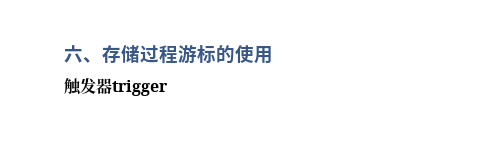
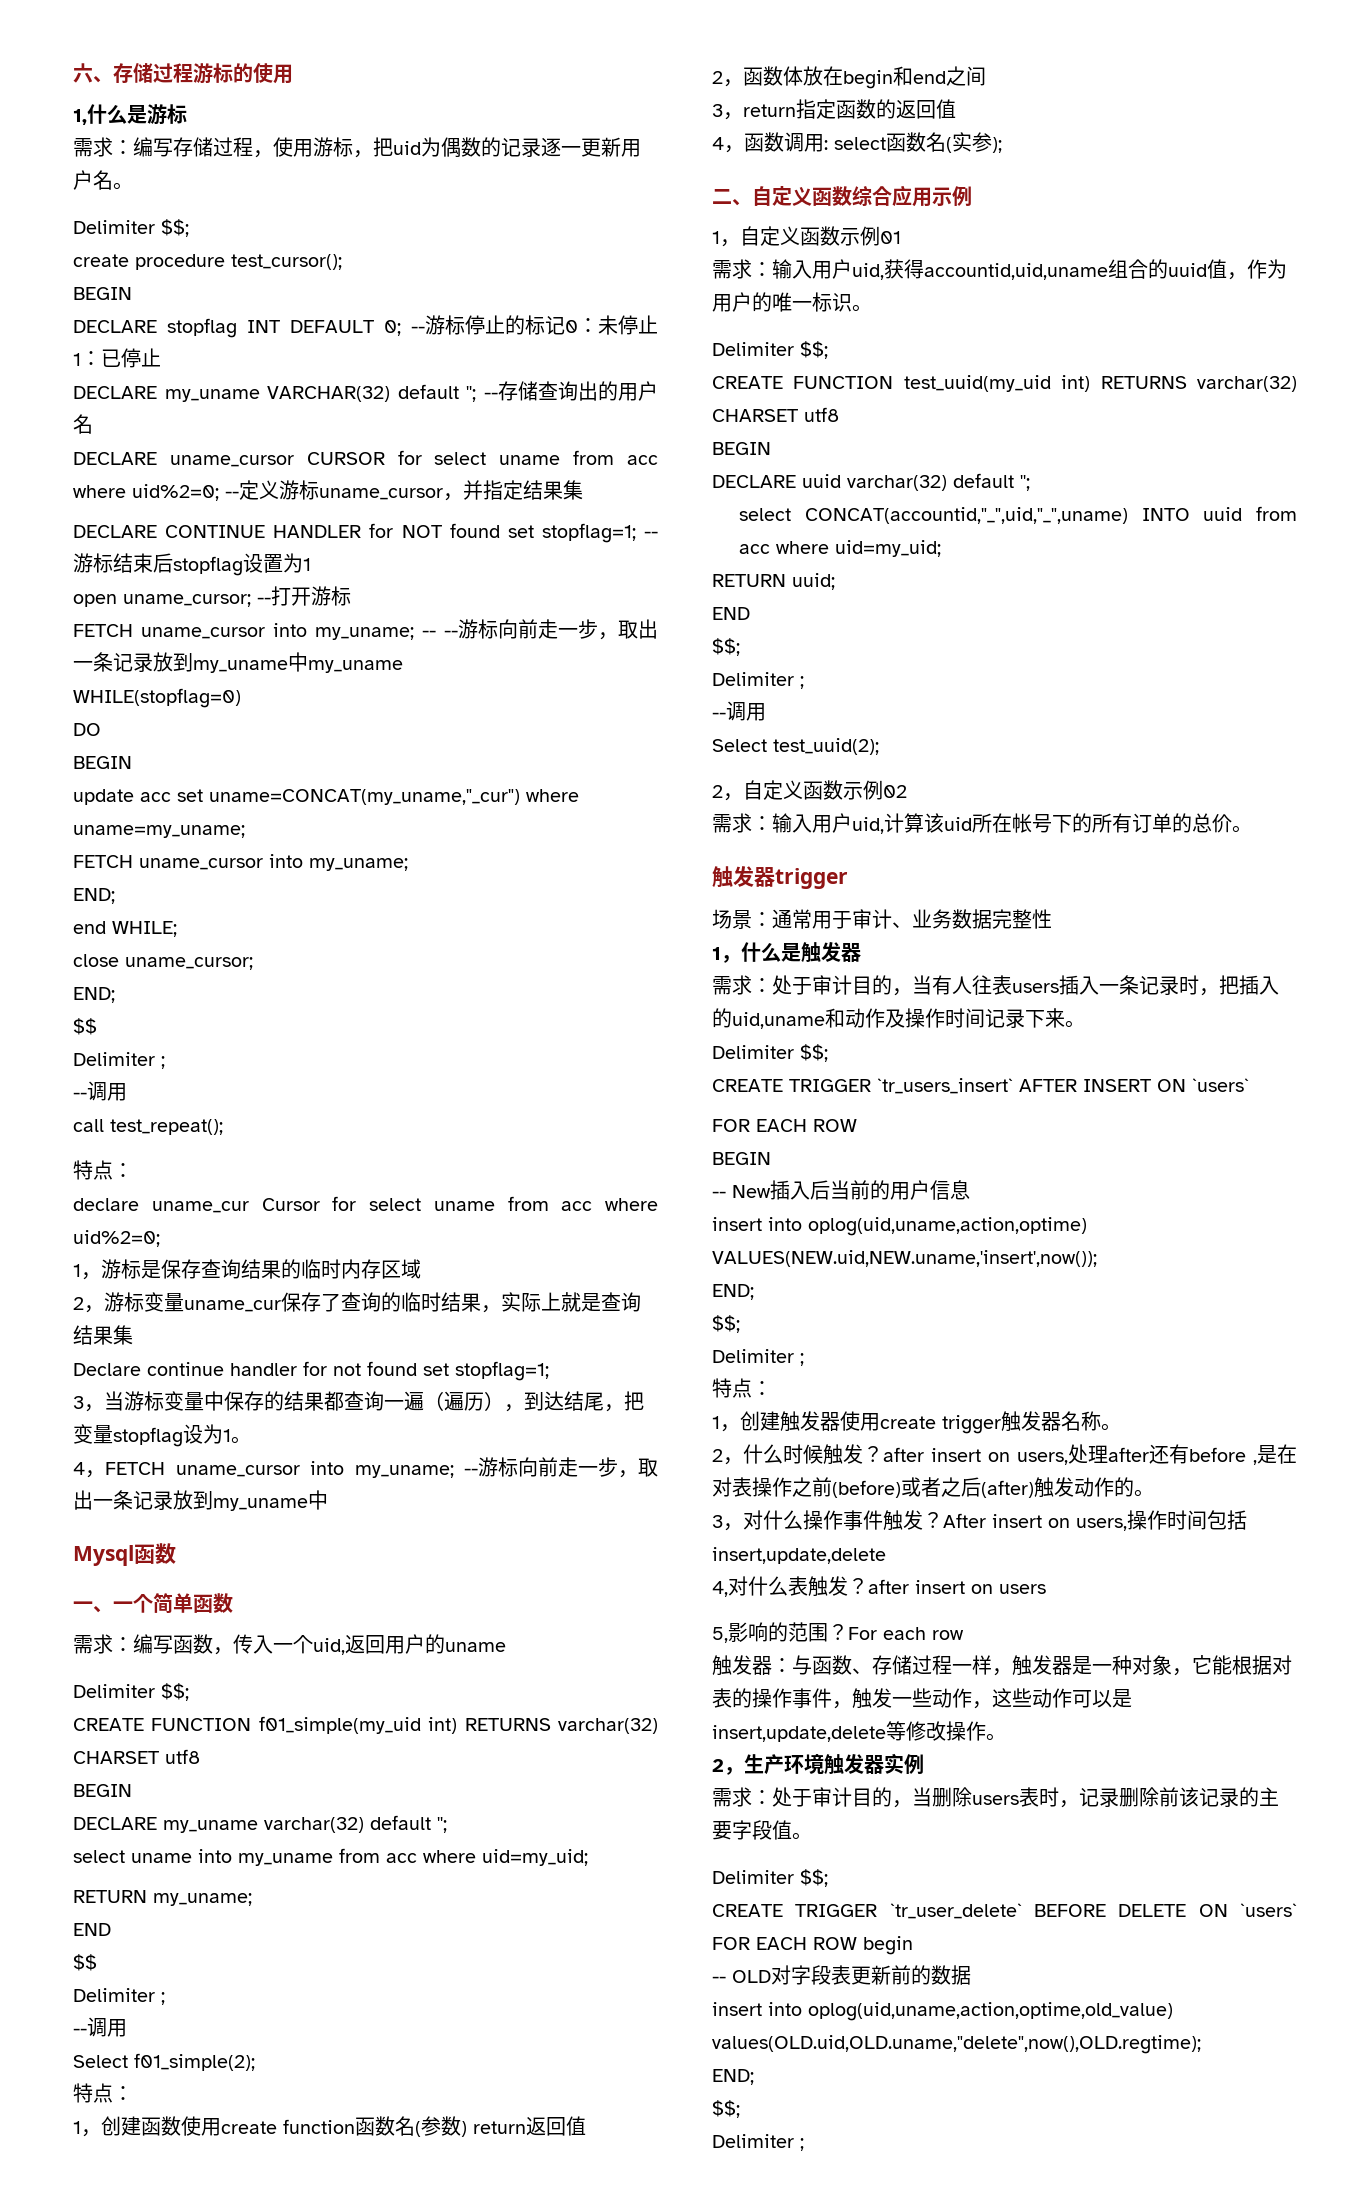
[64,78,168,96] 触发器trigger -> [73,104,187,125] [73,137,641,158] [73,170,133,190] [73,219,189,237] [73,254,342,270] [73,287,132,300] [73,315,658,338] [73,348,161,368] [73,381,658,402] [73,414,93,434] [73,450,658,467] [73,480,583,501] [73,523,658,543] [73,553,311,576] [73,586,351,607] [73,619,658,640] [73,652,403,673] [73,688,241,708] [73,723,101,736] [73,756,132,769] [73,789,579,805] [73,825,245,838] [73,854,408,871] [73,888,115,904] [73,921,177,937] [73,954,253,970] [73,987,115,1003] [73,1018,97,1035] [73,1052,165,1069] [73,1081,127,1101] [73,1119,223,1135] [73,1160,133,1180] [73,1196,658,1213] [73,1230,160,1247] [73,1259,421,1280] [73,1292,641,1313] [73,1325,133,1345] [73,1361,549,1381] [73,1391,644,1412] [73,1424,251,1447] [73,1457,658,1478] [73,1490,328,1511] [73,1543,176,1566] [73,1593,233,1614] [73,1634,506,1655] [73,1683,189,1701] [73,1716,658,1734] [73,1749,200,1764] [73,1784,132,1797] [73,1815,447,1833] [73,1848,588,1866] [73,1890,252,1906] [73,1923,111,1936] [73,1954,97,1971] [73,1988,165,2005] [73,2017,127,2037] [73,2053,255,2071] [73,2083,133,2103] [73,2116,586,2137] [712,66,986,89] [712,99,956,120] [712,132,1002,153] [712,185,972,207] [712,226,901,247] [712,259,1287,280] [712,292,872,312] [712,341,828,359] [712,375,1297,392] [712,407,839,422] [712,442,771,455] [712,473,1030,491] [739,506,1297,524] [739,540,942,557] [712,573,835,590] [712,607,750,620] [712,638,740,656] [712,672,804,689] [712,701,766,721] [712,738,879,755] [712,780,907,801] [712,813,1252,834] [712,866,848,889] [712,909,1052,929] [712,942,861,963] [712,975,1279,996] [712,1008,1085,1029] [712,1044,828,1062] [712,1078,1249,1094] [712,1119,857,1132] [712,1152,771,1165] [712,1180,970,1200] [712,1217,1087,1236] [712,1250,1097,1267] [712,1284,754,1300] [712,1315,740,1333] [712,1349,804,1366] [712,1378,772,1398] [712,1411,1121,1434] [712,1444,1297,1465] [712,1477,1154,1498] [712,1510,1247,1531] [712,1547,886,1564] [712,1576,1046,1597] [712,1622,964,1643] [712,1655,1292,1676] [712,1688,1132,1709] [712,1721,1006,1742] [712,1753,924,1775] [712,1787,1279,1808] [712,1820,812,1840] [712,1869,828,1887] [712,1903,1297,1919] [712,1936,913,1955] [712,1965,971,1985] [712,2002,1173,2021] [712,2035,1201,2054] [712,2069,754,2085] [712,2100,740,2118] [712,2134,804,2151] 1,什么是游标 // 需求：编写存储过程，使用游标，把uid为偶数的记录逐一更新用户名。 // Delimiter $$; // create procedure test_cursor(); // BEGIN // DECLARE stopflag INT DEFAULT 0; --游标停止的标记0：未停止1：已停止 // DECLARE my_uname VARCHAR(32) default ''; --存储查询出的用户名 // DECLARE uname_cursor CURSOR for select uname from acc where uid%2=0; --定义游标uname_cursor，并指定结果集 // DECLARE CONTINUE HANDLER for NOT found set stopflag=1; --游标结束后stopflag设置为1 // open uname_cursor; --打开游标 // FETCH uname_cursor into my_uname; -- --游标向前走一步，取出一条记录放到my_uname中my_uname // WHILE(stopflag=0) // DO // BEGIN // update acc set uname=CONCAT(my_uname,"_cur") where uname=my_uname; // FETCH uname_cursor into my_uname; // END; // end WHILE; // close uname_cursor; // END; // $$ // Delimiter ; // --调用 // call test_repeat(); // 特点： // declare uname_cur Cursor for select uname from acc where uid%2=0; // 1，游标是保存查询结果的临时内存区域 // 2，游标变量uname_cur保存了查询的临时结果，实际上就是查询结果集 // Declare continue handler for not found set stopflag=1; // 3，当游标变量中保存的结果都查询一遍（遍历），到达结尾，把变量stopflag设为1。 // 4，FETCH uname_cursor into my_uname; --游标向前走一步，取出一条记录放到my_uname中 // Mysql函数 // 一、一个简单函数 // 需求：编写函数，传入一个uid,返回用户的uname // Delimiter $$; // CREATE FUNCTION f01_simple(my_uid int) RETURNS varchar(32) CHARSET utf8 // BEGIN // DECLARE my_uname varchar(32) default ''; // select uname into my_uname from acc where uid=my_uid; // RETURN my_uname; // END // $$ // Delimiter ; // --调用 // Select f01_simple(2); // 特点： // 1，创建函数使用create function函数名(参数) return返回值 // 2，函数体放在begin和end之间 // 3，return指定函数的返回值 // 4，函数调用: select函数名(实参); // 二、自定义函数综合应用示例 // 1，自定义函数示例01 // 需求：输入用户uid,获得accountid,uid,uname组合的uuid值，作为用户的唯一标识。 // Delimiter $$; // CREATE FUNCTION test_uuid(my_uid int) RETURNS varchar(32) CHARSET utf8 // BEGIN // DECLARE uuid varchar(32) default ''; // select CONCAT(accountid,"_",uid,"_",uname) INTO uuid from acc where uid=my_uid; // RETURN uuid; // END // $$; // Delimiter ; // --调用 // Select test_uuid(2); // 2，自定义函数示例02 // 需求：输入用户uid,计算该uid所在帐号下的所有订单的总价。 // 触发器trigger // 场景：通常用于审计、业务数据完整性 // 1，什么是触发器 // 需求：处于审计目的，当有人往表users插入一条记录时，把插入的uid,uname和动作及操作时间记录下来。 // Delimiter $$; // CREATE TRIGGER `tr_users_insert` AFTER INSERT ON `users` // FOR EACH ROW // BEGIN // -- New插入后当前的用户信息 // insert into oplog(uid,uname,action,optime) VALUES(NEW.uid,NEW.uname,'insert',now()); // END; // $$; // Delimiter ; // 特点： // 1，创建触发器使用create trigger触发器名称。 // 2，什么时候触发？after insert on users,处理after还有before ,是在对表操作之前(before)或者之后(after)触发动作的。 // 3，对什么操作事件触发？After insert on users,操作时间包括insert,update,delete // 4,对什么表触发？after insert on users // 5,影响的范围？For each row // 触发器：与函数、存储过程一样，触发器是一种对象，它能根据对表的操作事件，触发一些动作，这些动作可以是insert,update,delete等修改操作。 // 2，生产环境触发器实例 // 需求：处于审计目的，当删除users表时，记录删除前该记录的主要字段值。 // Delimiter $$; // CREATE TRIGGER `tr_user_delete` BEFORE DELETE ON `users` FOR EACH ROW begin // -- OLD对字段表更新前的数据 // insert into oplog(uid,uname,action,optime,old_value) values(OLD.uid,OLD.uname,"delete",now(),OLD.regtime); // END; // $$; // Delimiter ;

